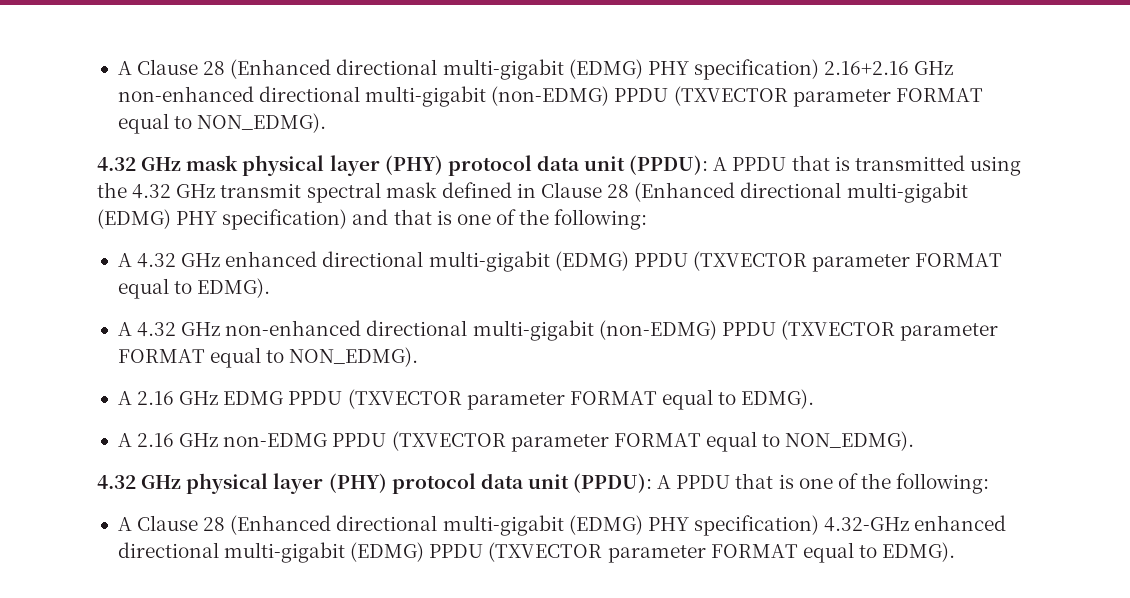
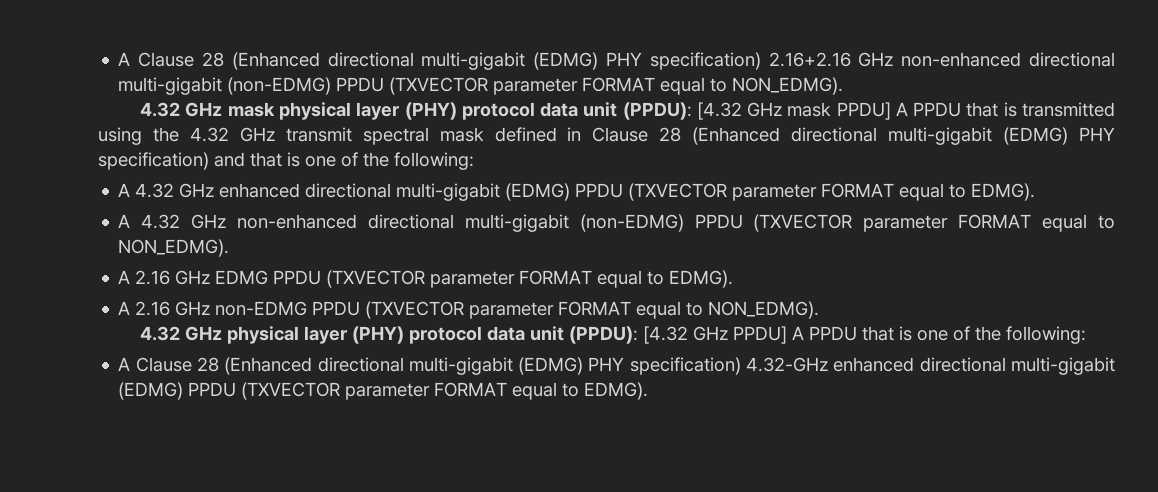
(709, 165) none -> [696,102,891,120] [4.32 GHz mask PPDU]
(653, 483) none -> [643,326,788,344] [4.32 GHz PPDU]

